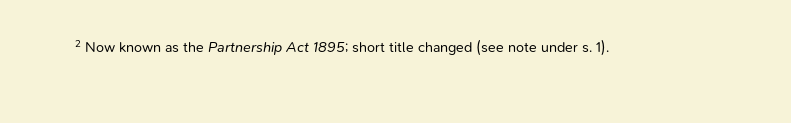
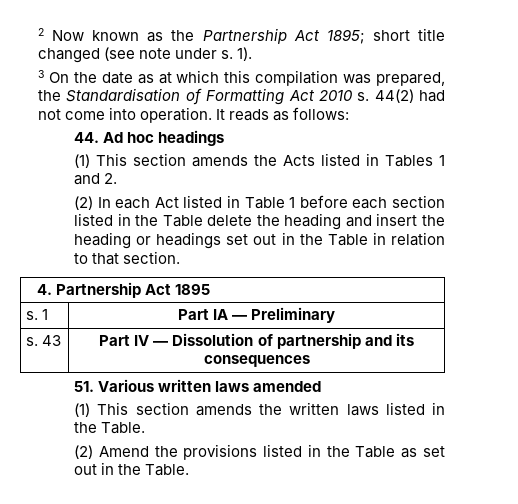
(610, 47) none -> [38,70,446,86] [38,88,445,105] [38,107,350,123] [74,130,225,146] [74,153,446,168] [74,173,118,185] [74,195,446,210] [74,213,446,230] [74,232,445,249] [74,251,181,265] [37,282,211,298] [26,309,49,320] [177,307,336,323] [26,335,62,346] [99,333,414,349] [203,355,310,367] [74,379,322,392] [74,402,445,417] [74,422,146,434] [74,444,446,460] [74,462,190,476] // 3 On the date as at which this compilation was prepared, the Standardisation of Formatting Act 2010 s. 44(2) had not come into operation. It reads as follows: // 44. Ad hoc headings // (1) This section amends the Acts listed in Tables 1 and 2. // (2) In each Act listed in Table 1 before each section listed in the Table delete the heading and insert the heading or headings set out in the Table in relation to that section. // 4. Partnership Act 1895 // s. 1 | Part IA — Preliminary // s. 43 | Part IV — Dissolution of partnership and its consequences // 51. Various written laws amended // (1) This section amends the written laws listed in the Table. // (2) Amend the provisions listed in the Table as set out in the Table.

